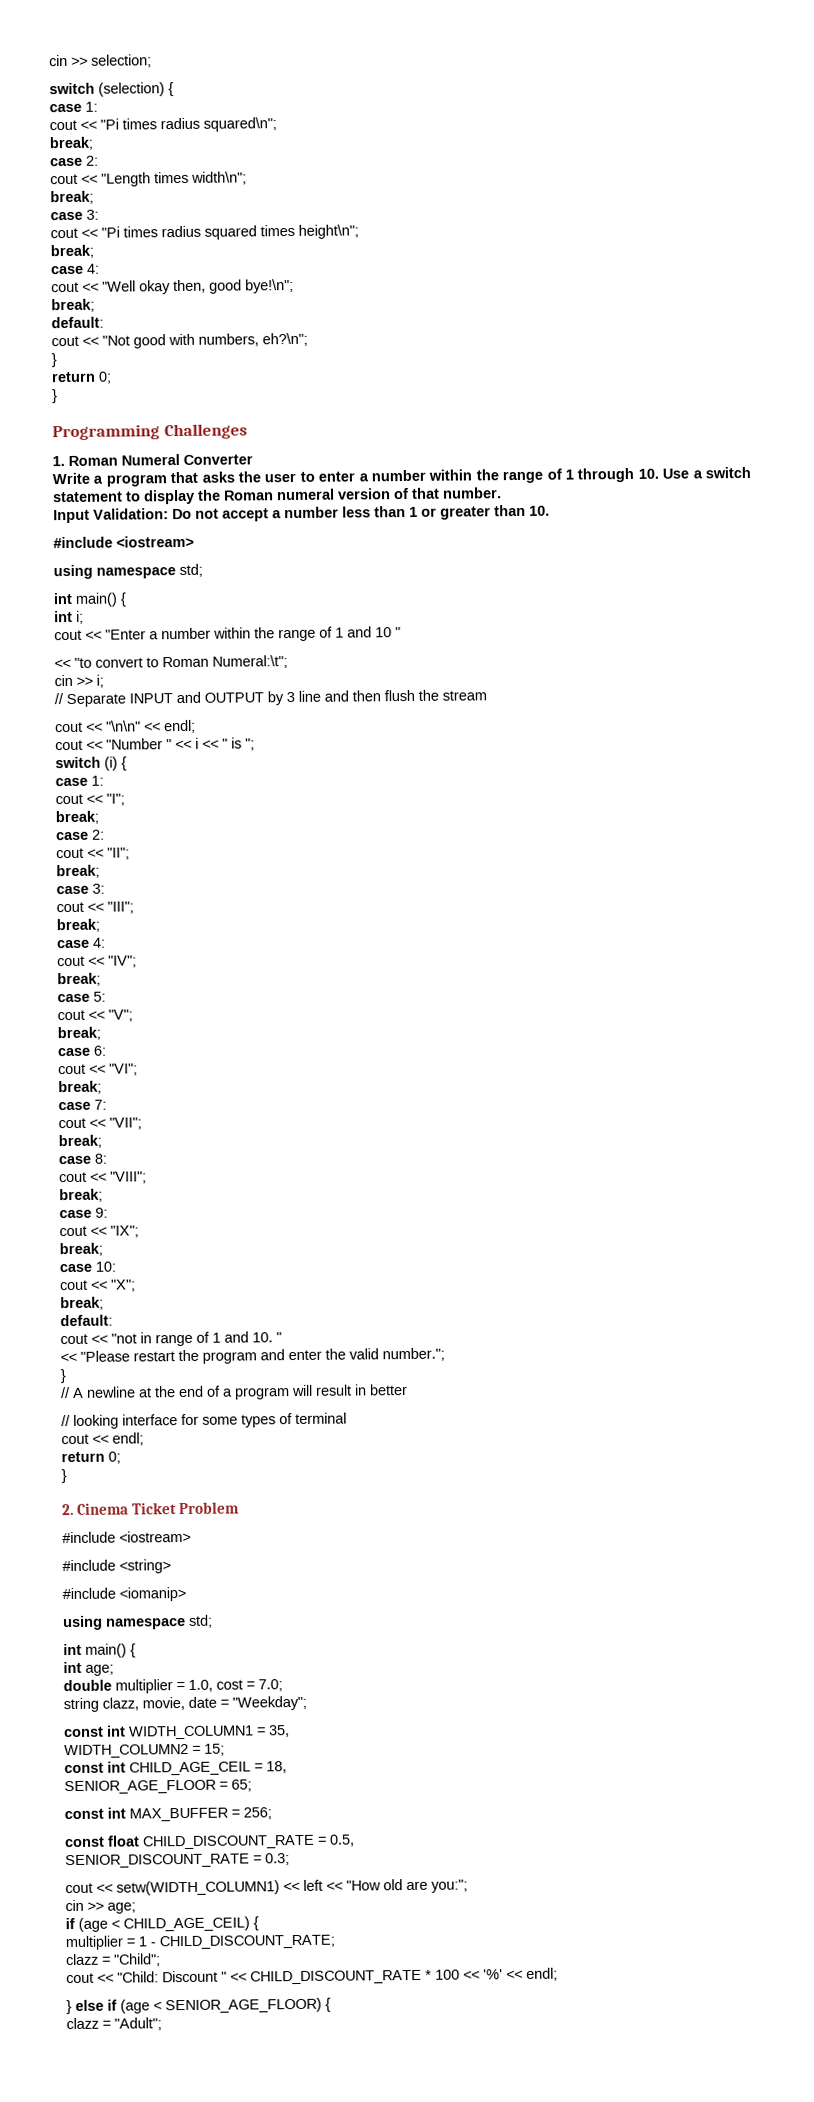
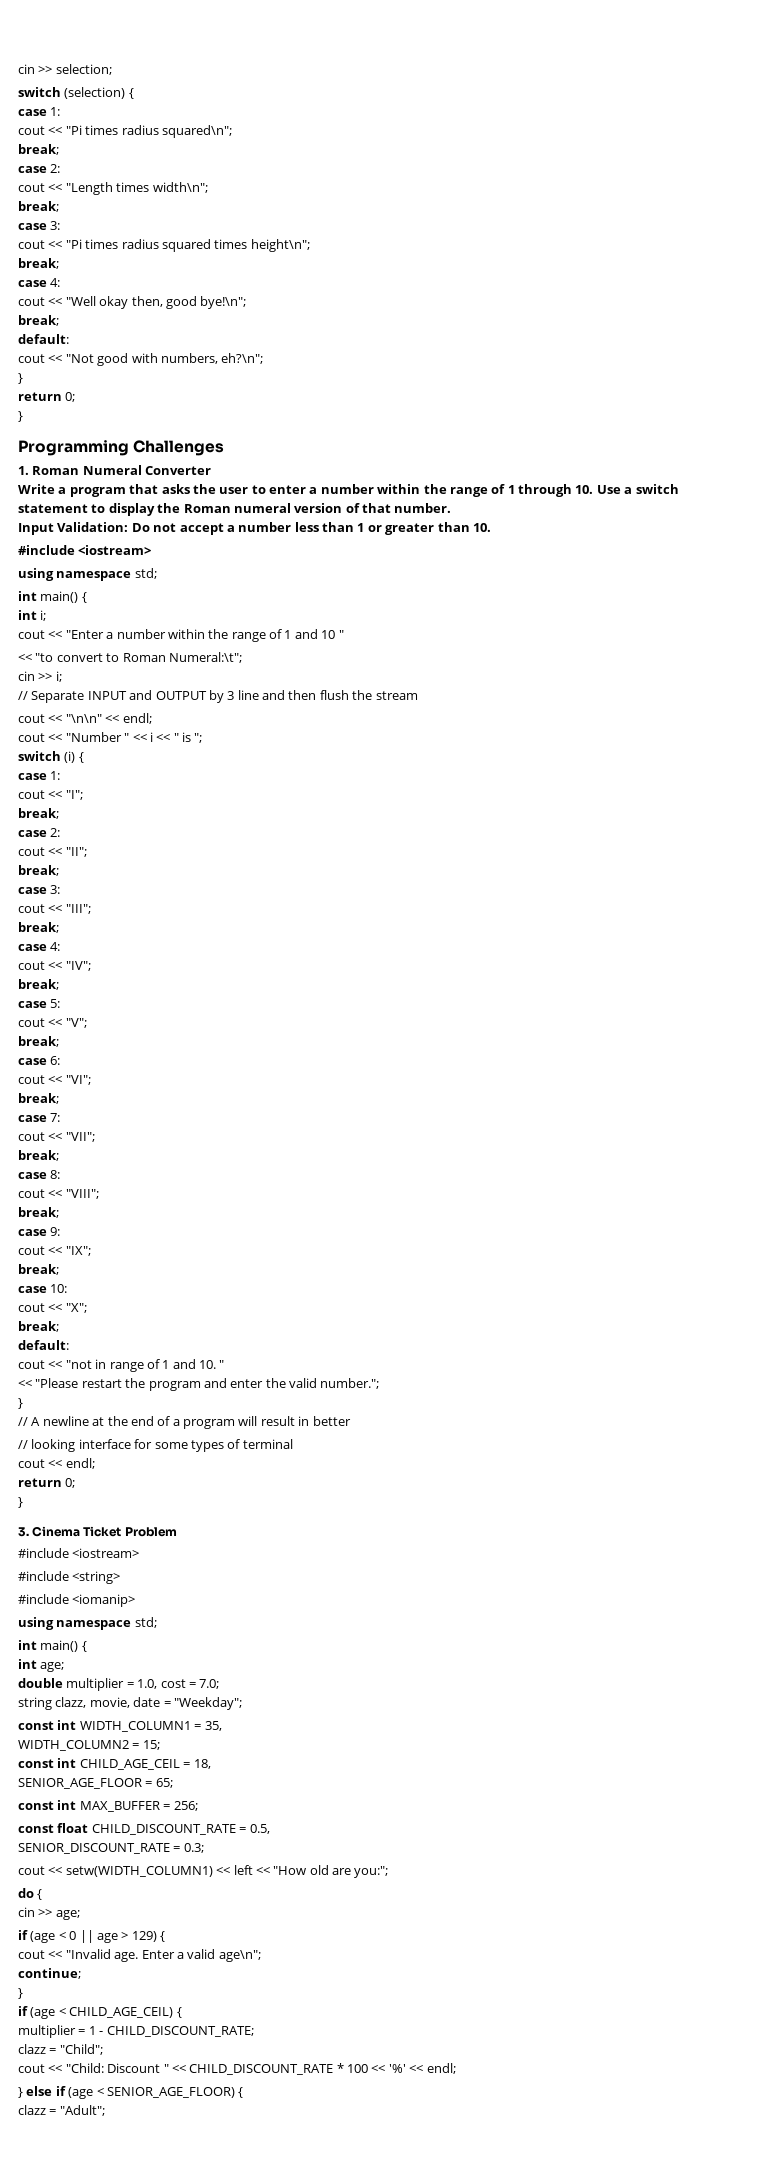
[62,1503,74,1516] 2. -> [18,1527,29,1537] 3.
(468, 1886) none -> [18,1888,43,1900] // do {
(136, 1908) none -> [18,1930,165,1943] [18,1949,261,1962] [18,1968,81,1979] [18,1988,23,1999] // if (age < 0 || age > 129) { // cout << "Invalid age. Enter a valid age\n"; // continue; // }

